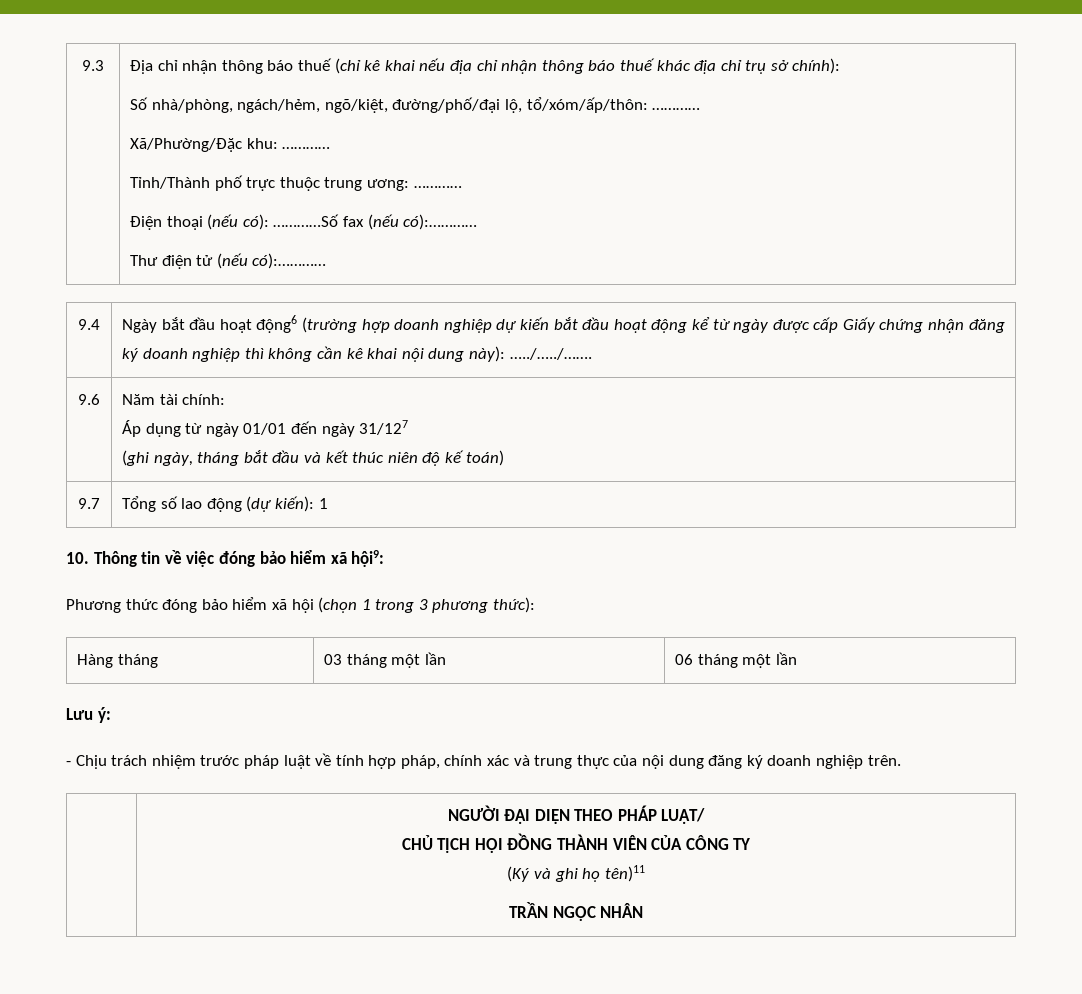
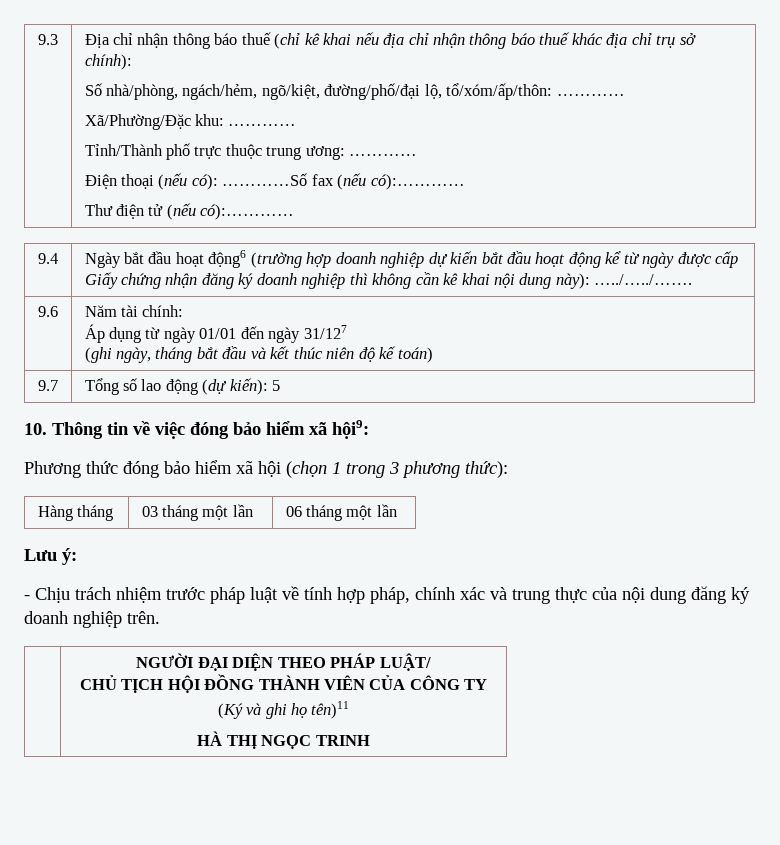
[318,498,328,509] 1 -> [272,380,281,391] 5
[508,902,644,921] TRẦN NGỌC NHÂN -> [197,731,370,749] HÀ THỊ NGỌC TRINH

